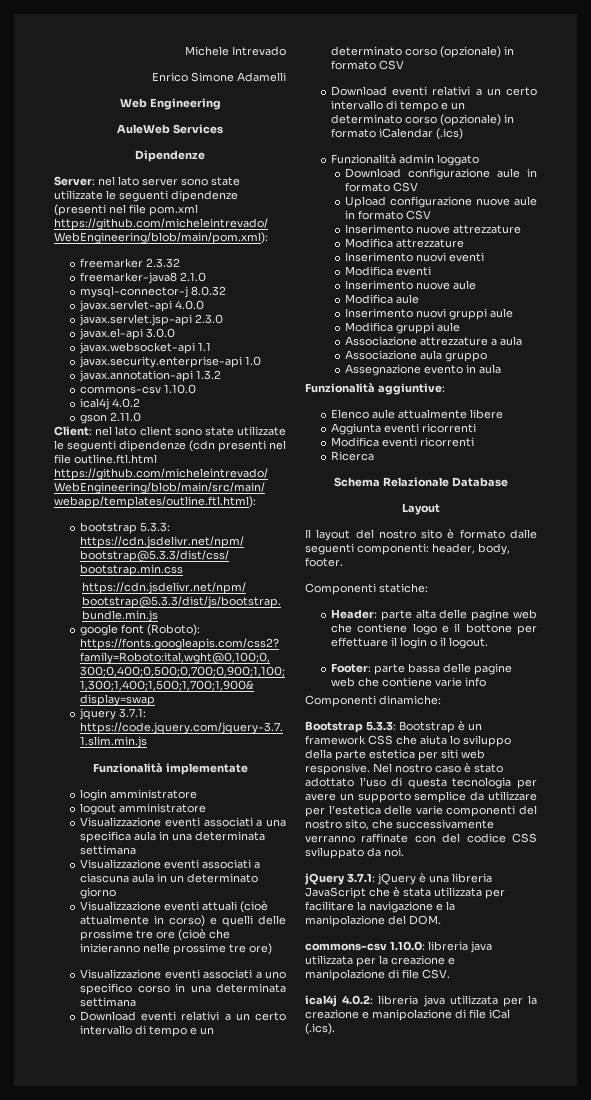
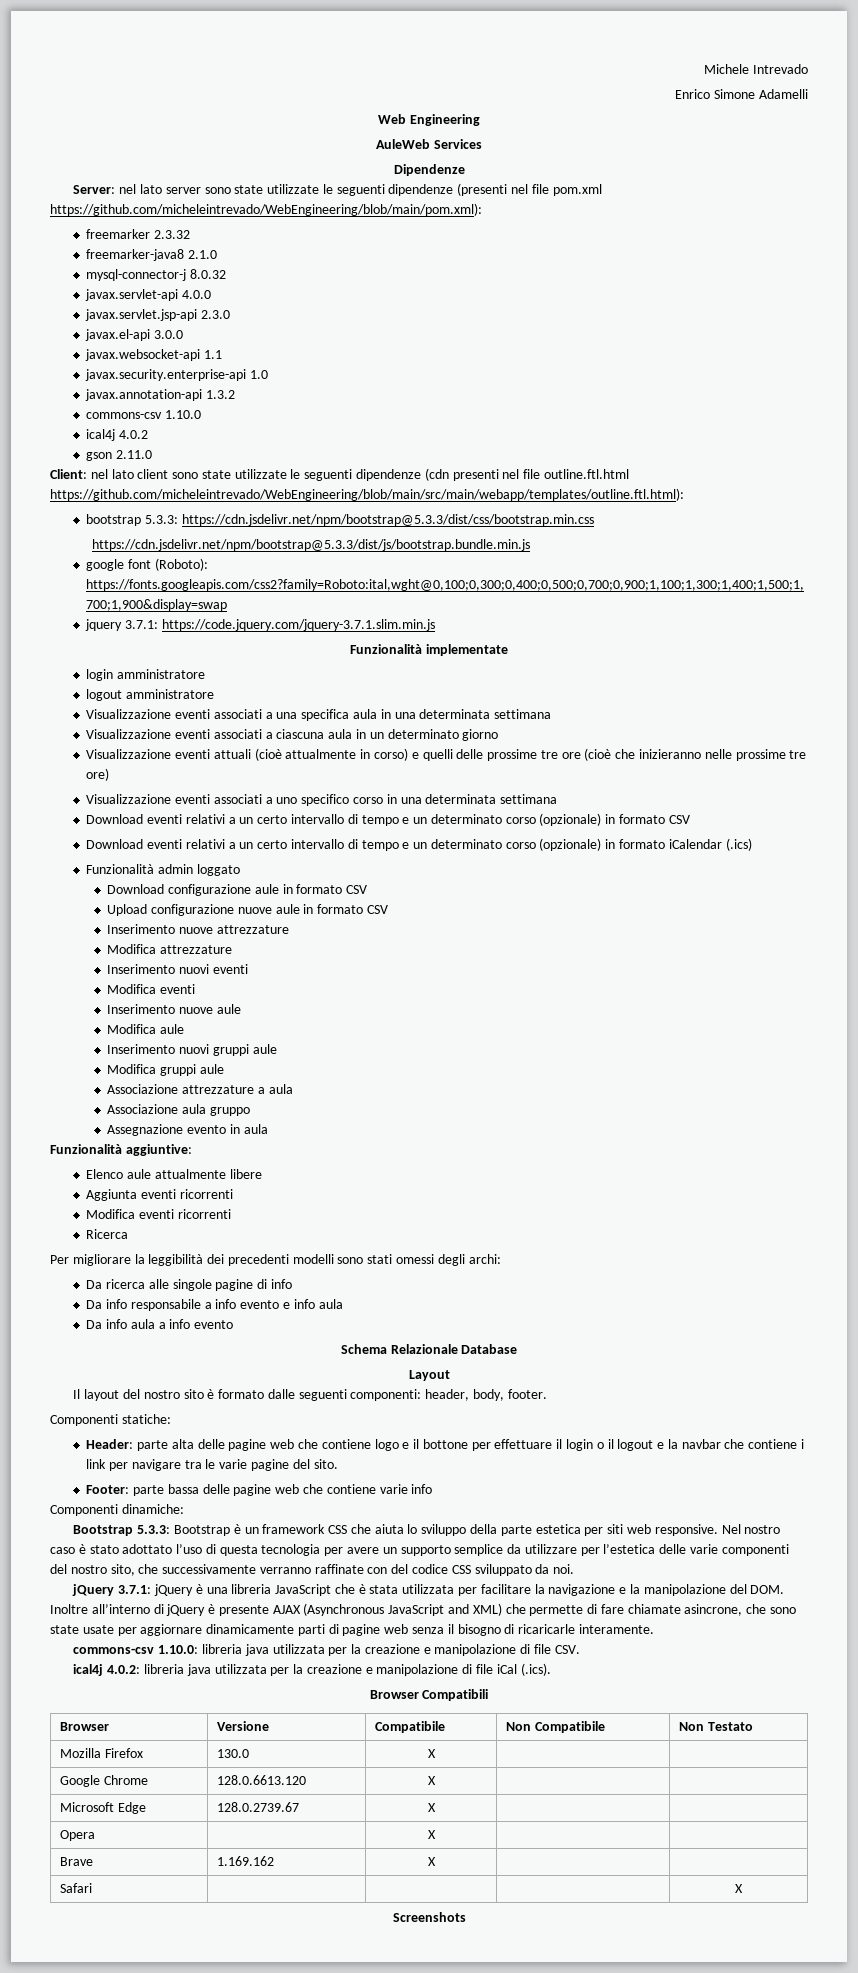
(375, 456) none -> [50,1254,501,1266] [86,1279,292,1291] [86,1299,343,1311] [86,1319,234,1329] // Per migliorare la leggibilità dei precedenti modelli sono stati omessi degli archi: // Da ricerca alle singole pagine di info // Da info responsabile a info evento e info aula // Da info aula a info evento
[449,637,489,649] logout. -> [617,1439,805,1451] [86,1459,338,1471] logout e la navbar che contiene i link per navigare tra le varie pagine del sito.
(441, 920) none -> [50,1603,797,1616] [50,1624,654,1636] Inoltre all’interno di jQuery è presente AJAX (Asynchronous JavaScript and XML) che permette di fare chiamate asincrone, che sono state usate per aggiornare dinamicamente parti di pagine web senza il bisogno di ricaricarle interamente.
(335, 1029) none -> [369,1689,489,1701] [60,1722,110,1731] [217,1721,270,1731] [375,1721,446,1733] [506,1721,606,1733] [679,1722,754,1731] [60,1748,144,1758] [217,1749,250,1758] [427,1749,436,1758] [60,1775,149,1787] [217,1775,307,1785] [427,1776,436,1785] [60,1802,147,1814] [217,1802,300,1812] [427,1803,436,1812] [60,1830,96,1841] [427,1830,436,1839] [60,1857,94,1866] [217,1856,275,1866] [427,1857,436,1866] [60,1883,93,1893] [735,1884,743,1893] [392,1912,466,1922] // Browser Compatibili // Browser | Versione | Compatibile | Non Compatibile | Non Testato // Mozilla Firefox | 130.0 | X | | // Google Chrome | 128.0.6613.120 | X | | // Microsoft Edge | 128.0.2739.67 | X | | // Opera | | X | | // Brave | 1.169.162 | X | | // Safari | | | | X // Screenshots

